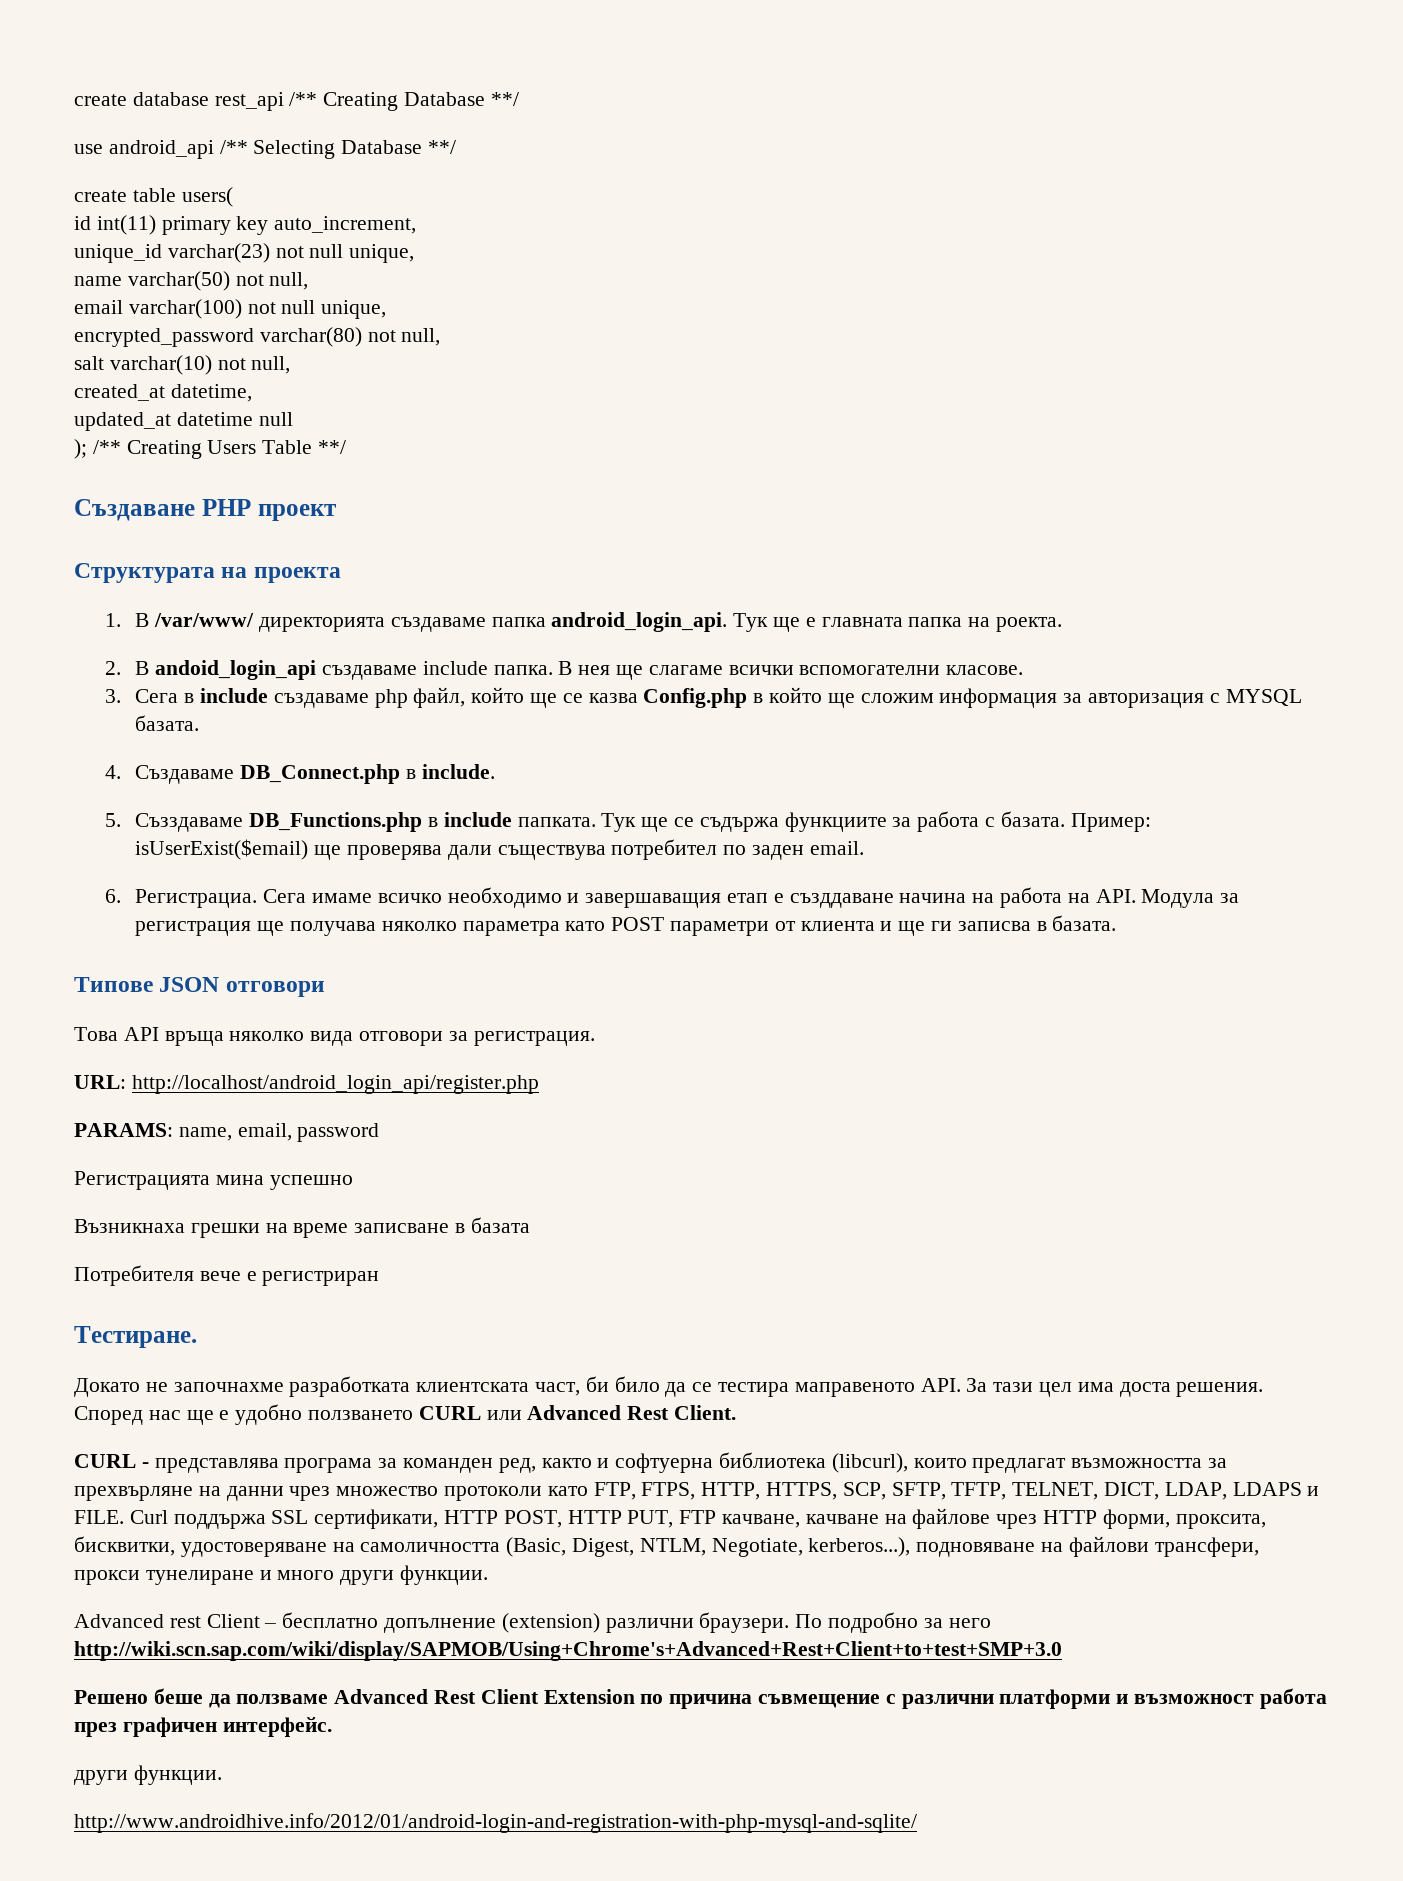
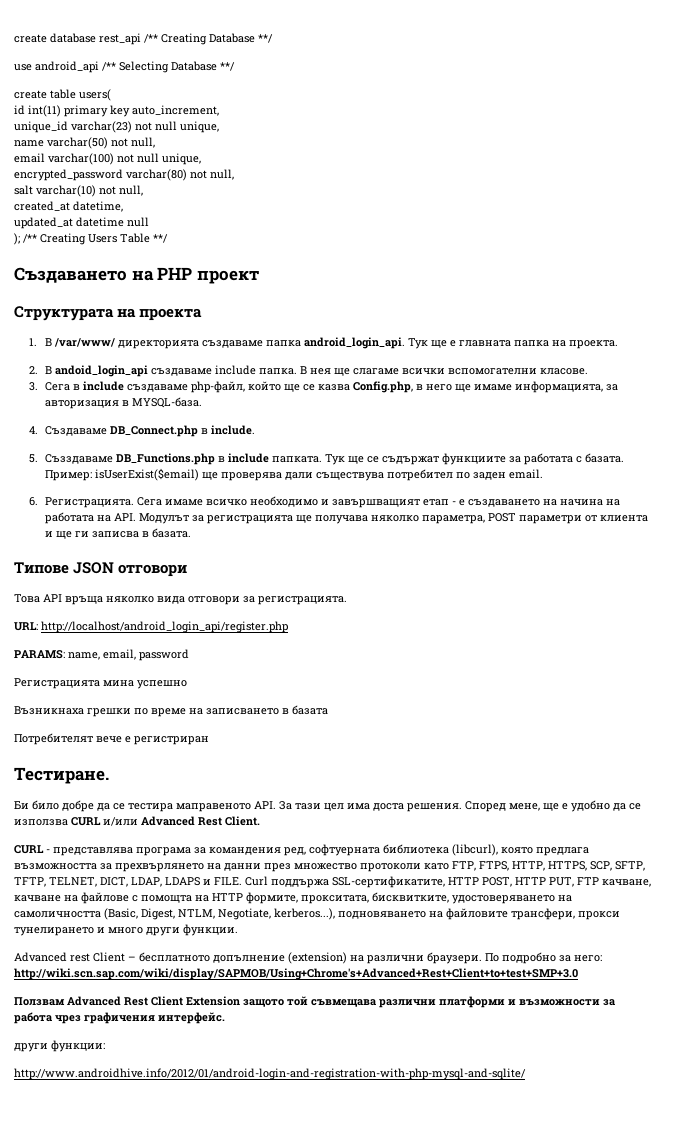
[74,499,195,521] Създаване -> [14,267,154,283] Създаването на
[996,617,1063,632] роекта. -> [568,340,618,349] проекта.
[374,687,466,708] php файл, -> [190,381,245,393] php-файл,
[643,687,1302,708] [135,715,200,731] Config.php в който ще сложим информация за авторизация с MYSQL базата. -> [352,381,618,393] [44,397,202,409] Config.php, в него ще имаме информацията, за авторизация в MYSQL-база.
[699,817,779,832] съдържа -> [381,456,439,465] съдържат
[917,811,980,832] работа -> [523,453,573,465] работата
[135,889,258,908] Регистрациа. -> [44,497,134,508] Регистрацията.
[585,893,894,908] завершаващия етап е създдаване -> [331,499,557,508] завършващият етап - е създаването на
[1000,887,1063,908] работа -> [44,512,94,524] работата
[1141,889,1240,908] [135,921,252,936] Модула за регистрация -> [138,513,293,524] Модулът за регистрацията
[462,921,606,936] параметра като -> [421,515,485,524] параметра,
[473,1031,595,1046] регистрация. -> [258,596,347,605] регистрацията.
[265,1223,450,1238] на време записване -> [134,708,279,717] по време на записването
[74,1265,194,1286] Потребителя -> [14,733,93,745] Потребителят
[74,1376,660,1397] Докато не започнахме разработката клиентската част, би било -> [14,800,94,812] Би било добре
[148,1410,181,1420] нас -> [509,803,540,811] мене,
[308,1406,522,1420] ползването CURL или -> [613,803,641,811] [14,817,138,826] да се използва CURL и/или
[403,1452,1067,1473] команден ред, както и софтуерна библиотека (libcurl), които предлагат -> [209,844,589,856] командения ред, софтуерната библиотека (libcurl), която предлага
[74,1486,193,1501] прехвърляне -> [115,863,204,872] прехвърлянето
[289,1486,331,1501] чрез -> [264,863,291,872] през
[271,1509,439,1529] SSL сертификати, -> [332,876,445,888] SSL-сертификатите,
[996,1509,1266,1529] [74,1536,327,1557] чрез HTTP форми, проксита, бисквитки, удостоверяване -> [132,892,555,904] с помощта на HTTP формите, прокситата, бисквитките, удостоверяването
[916,1536,1149,1557] подновяване на файлови -> [338,908,508,920] подновяването на файловите
[145,1570,254,1585] тунелиране -> [14,927,94,936] тунелирането
[282,1612,379,1628] бесплатно -> [139,952,210,962] бесплатното
(600, 1623) none -> [350,955,364,962] на
[948,1618,991,1628] него -> [574,955,602,962] него:
[74,1688,1327,1709] [74,1717,217,1737] Решено беше да ползваме Advanced Rest Client Extension по причина съвмещение с различни платформи и възможност работа през графичен -> [14,996,615,1008] [14,1012,155,1024] Ползвам Advanced Rest Client Extension защото той съвмещава различни платформи и възможности за работа чрез графичения
[133,1765,222,1785] функции. -> [51,1040,105,1052] функции:

